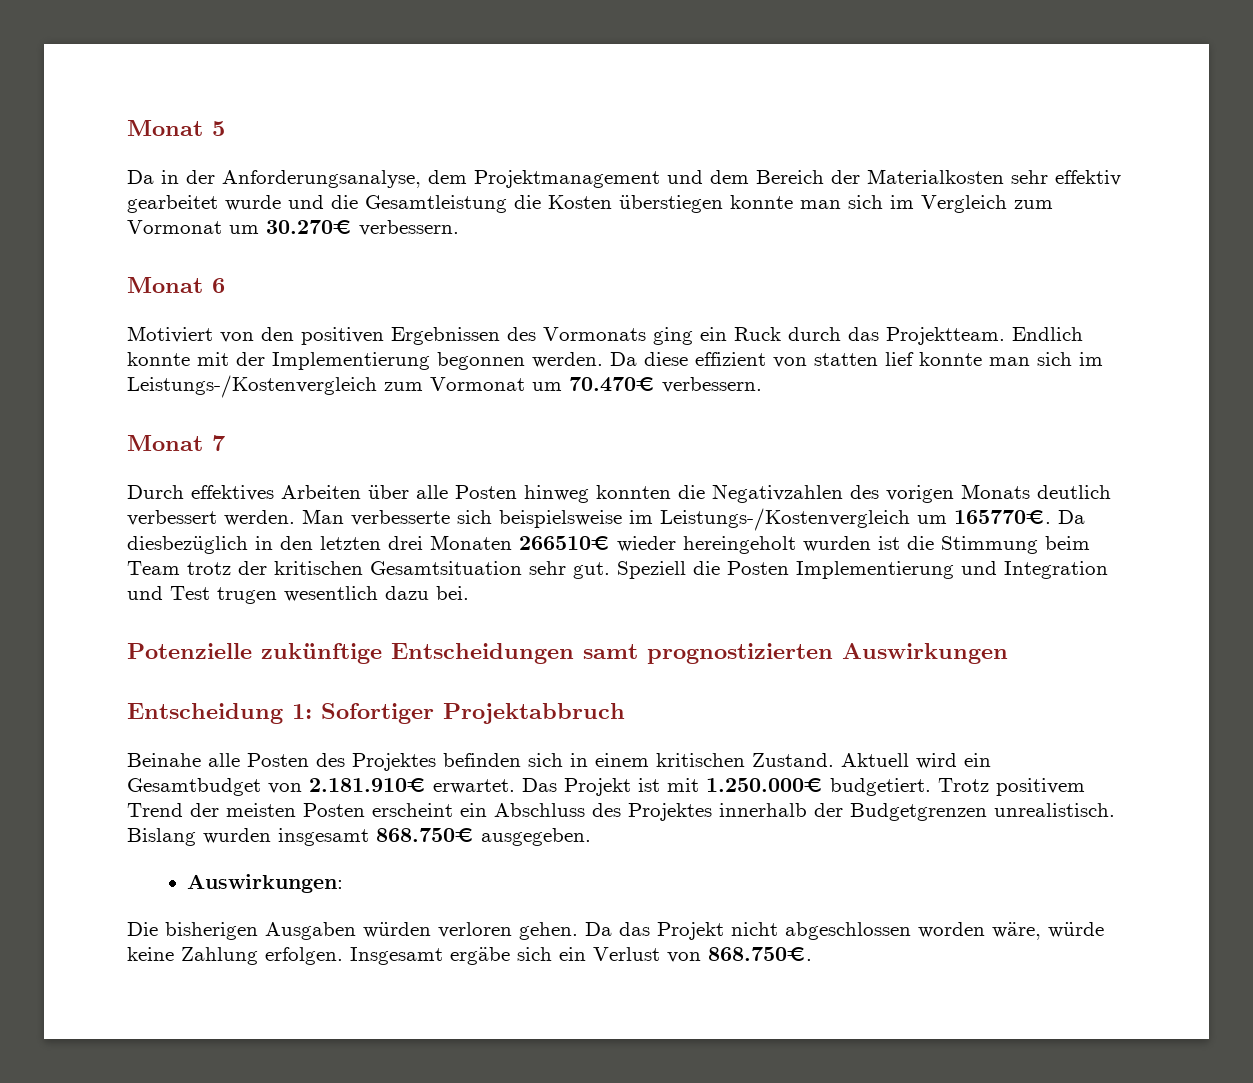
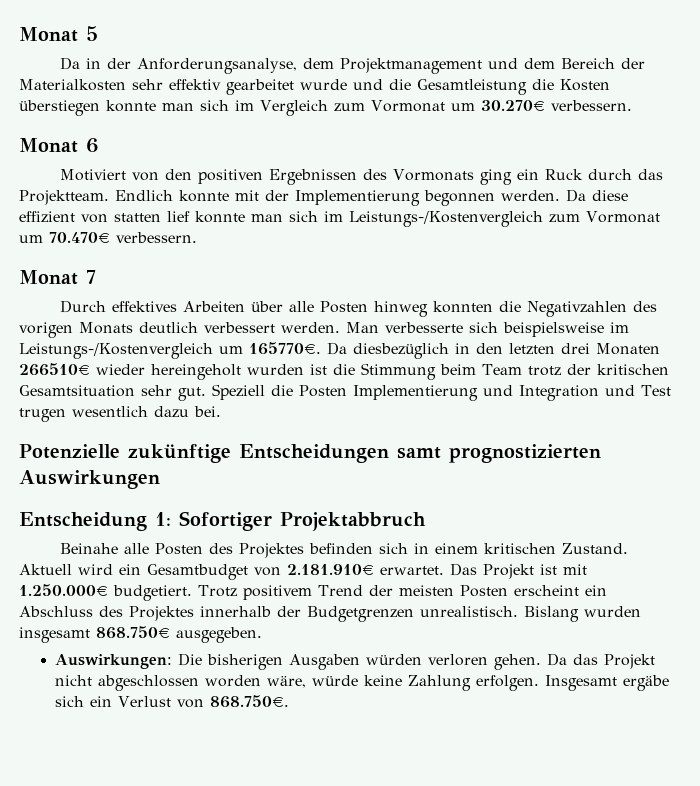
(344, 883) // -> (173, 661) none

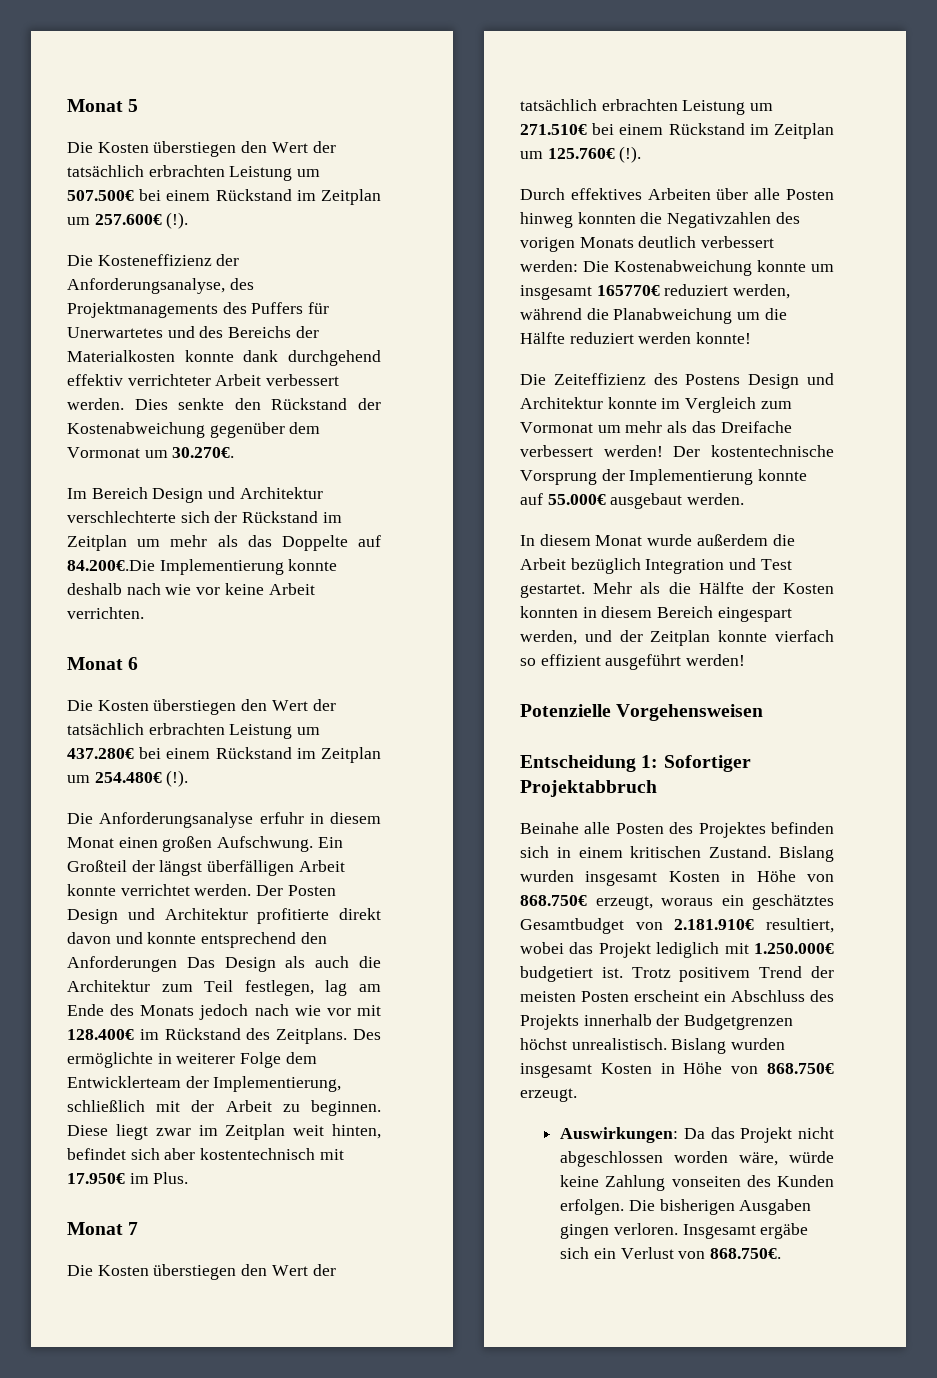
[59,57,645,74] [19,79,610,95] [19,100,632,116] [19,138,99,153] [59,169,663,185] [19,189,628,206] [19,211,660,227] [19,232,197,243] [19,270,96,285] Da in der Anforderungsanalyse, dem Projektmanagement und dem Bereich der Materialkosten sehr effektiv gearbeitet wurde und die Gesamtleistung die Kosten überstiegen konnte man sich im Vergleich zum Vormonat um 30.270€ verbessern. // Monat 6 // Motiviert von den positiven Ergebnissen des Vormonats ging ein Ruck durch das Projektteam. Endlich konnte mit der Implementierung begonnen werden. Da diese effizient von statten lief konnte man sich im Leistungs-/Kostenvergleich zum Vormonat um 70.470€ verbessern. // Monat 7 -> [67,141,336,157] [67,165,321,181] [67,189,381,205] [67,212,189,229] [67,254,240,266] [67,278,254,294] [67,302,330,318] [67,326,319,338] [67,350,381,366] [67,374,340,386] [67,398,381,410] [67,422,321,438] [67,447,235,458] [67,487,323,503] [67,511,342,523] [67,535,381,551] [67,559,338,575] [67,583,315,595] [67,607,144,619] [67,657,139,670] [67,699,336,715] [67,723,321,739] [67,747,381,763] [67,770,189,787] [67,812,381,828] [67,836,343,852] [67,860,345,876] [67,884,336,896] [67,908,381,924] [67,932,327,948] [67,956,382,972] [67,980,381,996] [67,1004,381,1020] [67,1028,382,1044] [67,1052,317,1068] [67,1076,342,1092] [67,1100,381,1116] [67,1124,381,1140] [67,1148,344,1160] [67,1172,189,1184] [67,1222,139,1235] [67,1264,336,1280] [520,99,774,115] [520,123,834,139] [520,146,642,163] Die Kosten überstiegen den Wert der tatsächlich erbrachten Leistung um 507.500€ bei einem Rückstand im Zeitplan um 257.600€ (!). // Die Kosteneffizienz der Anforderungsanalyse, des Projektmanagements des Puffers für Unerwartetes und des Bereichs der Materialkosten konnte dank durchgehend effektiv verrichteter Arbeit verbessert werden. Dies senkte den Rückstand der Kostenabweichung gegenüber dem Vormonat um 30.270€. // Im Bereich Design und Architektur verschlechterte sich der Rückstand im Zeitplan um mehr als das Doppelte auf 84.200€.Die Implementierung konnte deshalb nach wie vor keine Arbeit verrichten. // Monat 6 // Die Kosten überstiegen den Wert der tatsächlich erbrachten Leistung um 437.280€ bei einem Rückstand im Zeitplan um 254.480€ (!). // Die Anforderungsanalyse erfuhr in diesem Monat einen großen Aufschwung. Ein Großteil der längst überfälligen Arbeit konnte verrichtet werden. Der Posten Design und Architektur profitierte direkt davon und konnte entsprechend den Anforderungen Das Design als auch die Architektur zum Teil festlegen, lag am Ende des Monats jedoch nach wie vor mit 128.400€ im Rückstand des Zeitplans. Des ermöglichte in weiterer Folge dem Entwicklerteam der Implementierung, schließlich mit der Arbeit zu beginnen. Diese liegt zwar im Zeitplan weit hinten, befindet sich aber kostentechnisch mit 17.950€ im Plus. // Monat 7 // Die Kosten überstiegen den Wert der tatsächlich erbrachten Leistung um 271.510€ bei einem Rückstand im Zeitplan um 125.760€ (!).
[281,322,629,337] [19,342,660,359] [19,363,669,380] [19,384,671,401] [19,406,221,422] [19,444,601,463] [19,470,160,489] werden. Man verbesserte sich beispielsweise im Leistungs-/Kostenvergleich um 165770€. Da diesbezüglich in den letzten drei Monaten 266510€ wieder hereingeholt wurden ist die Stimmung beim Team trotz der kritischen Gesamtsituation sehr gut. Speziell die Posten Implementierung und Integration und Test trugen wesentlich dazu bei. // Potenzielle zukünftige Entscheidungen samt prognostizierten Auswirkungen -> [520,260,834,276] [520,284,791,300] [520,308,787,324] [520,332,752,344] [520,373,834,389] [520,397,792,413] [520,421,792,433] [520,445,834,457] [520,469,808,485] [520,493,745,509] [520,534,795,546] [520,558,792,574] [520,582,834,598] [520,606,792,622] [520,630,834,646] [520,654,746,670] [520,704,764,721] werden: Die Kostenabweichung konnte um insgesamt 165770€ reduziert werden, während die Planabweichung um die Hälfte reduziert werden konnte! // Die Zeiteffizienz des Postens Design und Architektur konnte im Vergleich zum Vormonat um mehr als das Dreifache verbessert werden! Der kostentechnische Vorsprung der Implementierung konnte auf 55.000€ ausgebaut werden. // In diesem Monat wurde außerdem die Arbeit bezüglich Integration und Test gestartet. Mehr als die Hälfte der Kosten konnten in diesem Bereich eingespart werden, und der Zeitplan konnte vierfach so effizient ausgeführt werden! // Potenzielle Vorgehensweisen
[19,563,587,580] [19,584,192,601] Aktuell wird ein Gesamtbudget von 2.181.910€ erwartet. Das Projekt ist mit 1.250.000€ budgetiert. -> [779,846,834,862] [520,870,834,886] [520,894,834,910] [520,918,834,934] [520,942,834,958] [520,966,623,982] Bislang wurden insgesamt Kosten in Höhe von 868.750€ erzeugt, woraus ein geschätztes Gesamtbudget von 2.181.910€ resultiert, wobei das Projekt lediglich mit 1.250.000€ budgetiert ist.
[129,606,194,621] Projektes -> [520,1014,579,1030] Projekts
(414, 614) none -> [520,1038,567,1050] höchst
[96,626,262,643] [55,653,542,670] 868.750€ ausgegeben. // Auswirkungen: Die bisherigen Ausgaben würden verloren gehen. -> [600,1062,834,1074] [520,1088,577,1102] [560,1127,679,1143] Kosten in Höhe von 868.750€ erzeugt. // Auswirkungen:
[476,675,540,691] erfolgen. -> [671,1175,834,1187] [560,1199,812,1215] [560,1223,678,1239] vonseiten des Kunden erfolgen. Die bisherigen Ausgaben gingen verloren.

